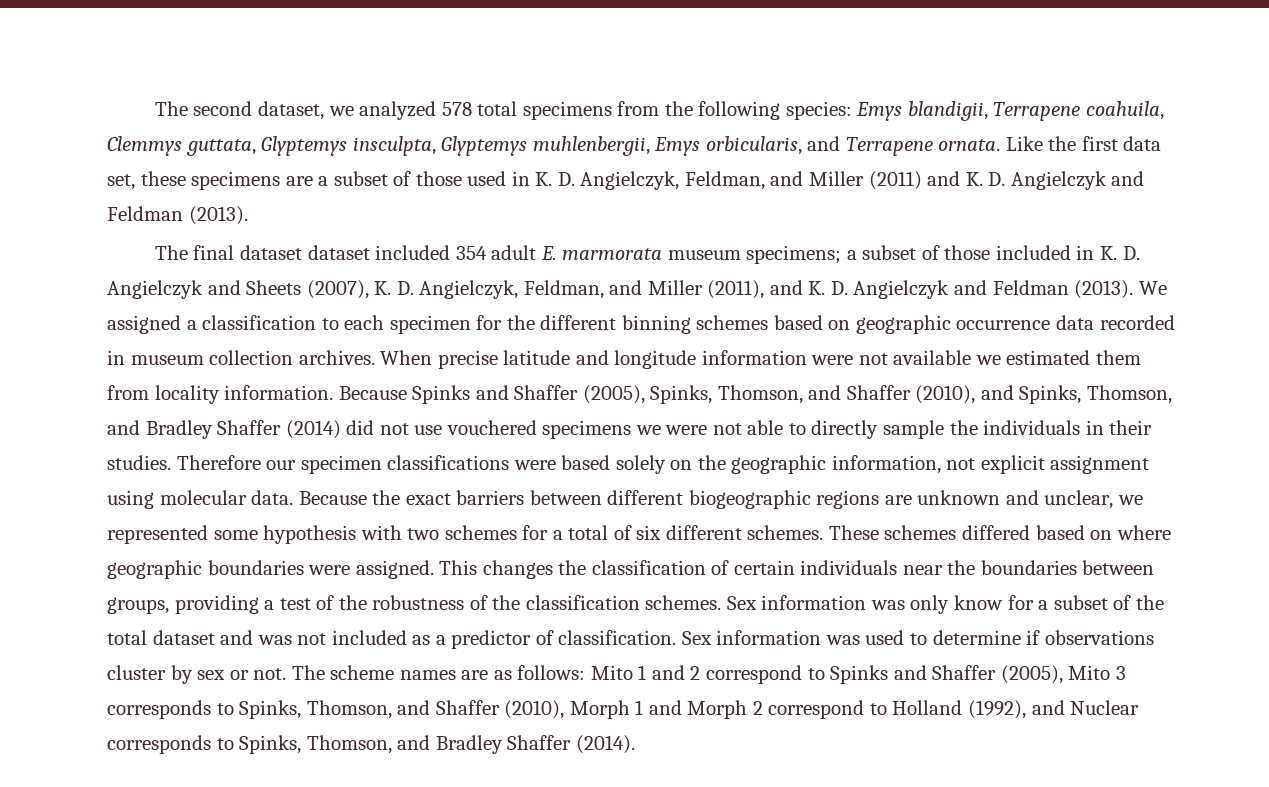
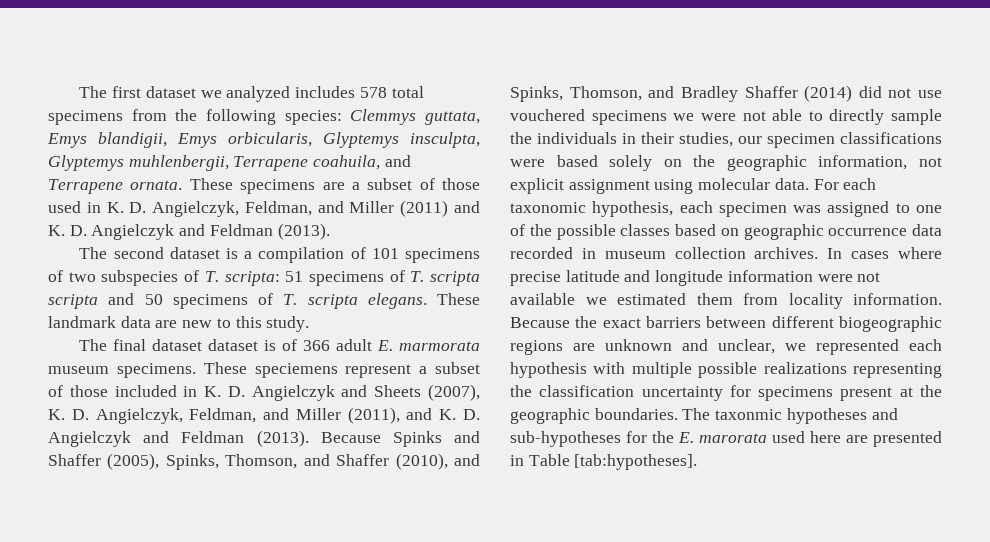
[154,101,324,120] The second dataset, -> [79,86,196,98] The first dataset
(437, 110) none -> [295,86,356,98] includes
[856,101,1164,121] [107,136,256,156] Emys blandigii, Terrapene coahuila, Clemmys guttata, -> [350,109,480,125] [47,132,312,148] Clemmys guttata, Emys blandigii, Emys orbicularis,
[654,136,802,156] Emys orbicularis, -> [233,155,381,171] Terrapene coahuila,
[1005,136,1162,151] [107,171,186,190] Like the first data set, these -> [189,178,233,190] These
(248, 215) none -> [79,247,480,263] [48,270,480,286] [48,293,480,309] [48,316,310,332] // The second dataset is a compilation of 101 specimens of two subspecies of T. scripta: 51 specimens of T. scripta scripta and 50 specimens of T. scripta elegans. These landmark data are new to this study.
[375,245,487,260] included 354 -> [264,339,331,351] is of 366
[746,245,842,264] specimens; -> [116,362,412,378] specimens. These speciemens represent
[1138,281,1167,295] [107,315,1175,334] [107,350,1142,369] [107,385,334,404] We assigned a classification to each specimen for the different binning schemes based on geographic occurrence data recorded in museum collection archives. When precise latitude and longitude information were not available we estimated them from locality information. -> (309, 438) none
[107,455,261,470] studies. Therefore -> [679,132,733,147] studies,
(294, 497) none -> [813,178,877,190] [510,201,942,217] [510,224,942,240] [510,247,942,259] [510,270,881,286] [510,293,942,309] For each taxonomic hypothesis, each specimen was assigned to one of the possible classes based on geographic occurrence data recorded in museum collection archives. In cases where precise latitude and longitude information were not available we estimated them from locality information.
[213,530,258,540] some -> [909,339,942,351] each
[407,525,1171,540] [107,560,1155,579] [107,595,1164,614] [107,630,1154,649] [107,665,1126,684] [107,700,1140,719] [107,735,635,754] two schemes for a total of six different schemes. These schemes differed based on where geographic boundaries were assigned. This changes the classification of certain individuals near the boundaries between groups, providing a test of the robustness of the classification schemes. Sex information was only know for a subset of the total dataset and was not included as a predictor of classification. Sex information was used to determine if observations cluster by sex or not. The scheme names are as follows: Mito 1 and 2 correspond to Spinks and Shaffer (2005), Mito 3 corresponds to Spinks, Thomson, and Shaffer (2010), Morph 1 and Morph 2 correspond to Holland (1992), and Nuclear corresponds to Spinks, Thomson, and Bradley Shaffer (2014). -> [631,362,942,378] [510,385,942,401] [510,408,898,424] [510,431,942,447] [510,454,698,470] multiple possible realizations representing the classification uncertainty for specimens present at the geographic boundaries. The taxonmic hypotheses and sub-hypotheses for the E. marorata used here are presented in Table [tab:hypotheses].

